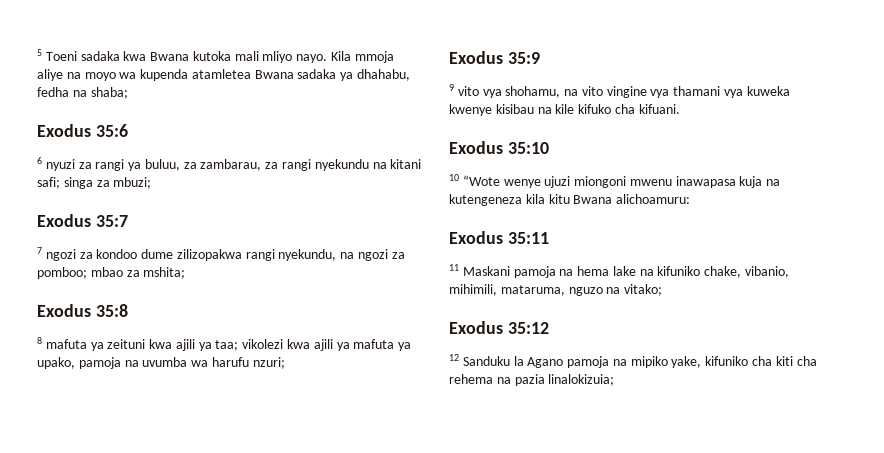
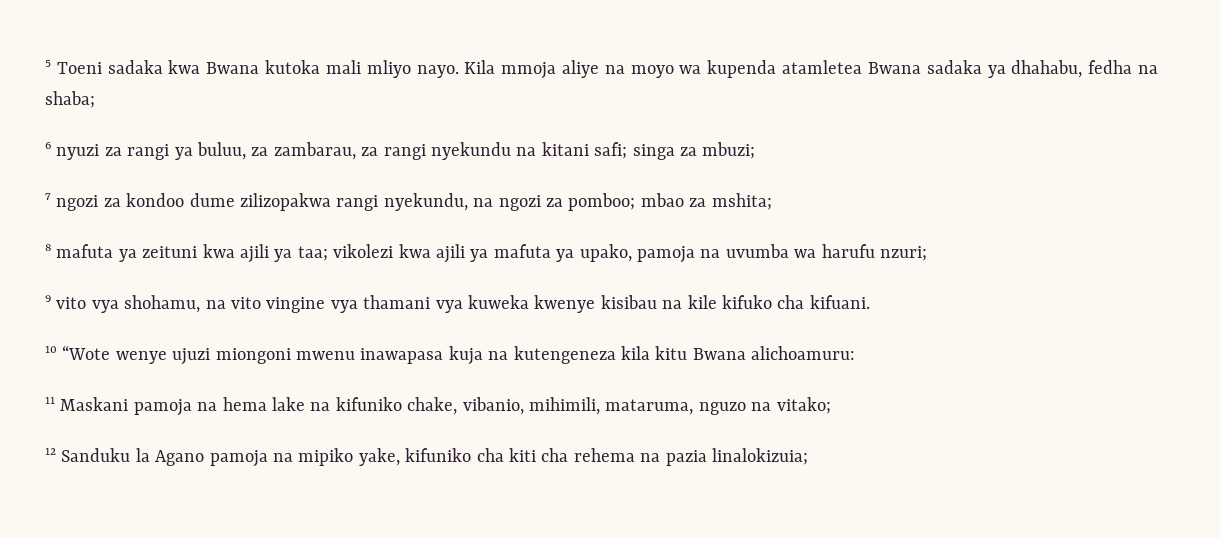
[37,124,128,137] // Exodus 35:6 -> (95, 99) none
[37,214,128,227] // Exodus 35:7 -> (756, 150) none
[37,304,128,317] // Exodus 35:8 -> (772, 201) none
[449,51,540,64] // Exodus 35:9 -> (927, 253) none
[449,141,549,154] // Exodus 35:10 -> (870, 302) none
[449,231,549,244] // Exodus 35:11 -> (856, 353) none
[449,321,549,334] // Exodus 35:12 -> (831, 405) none

